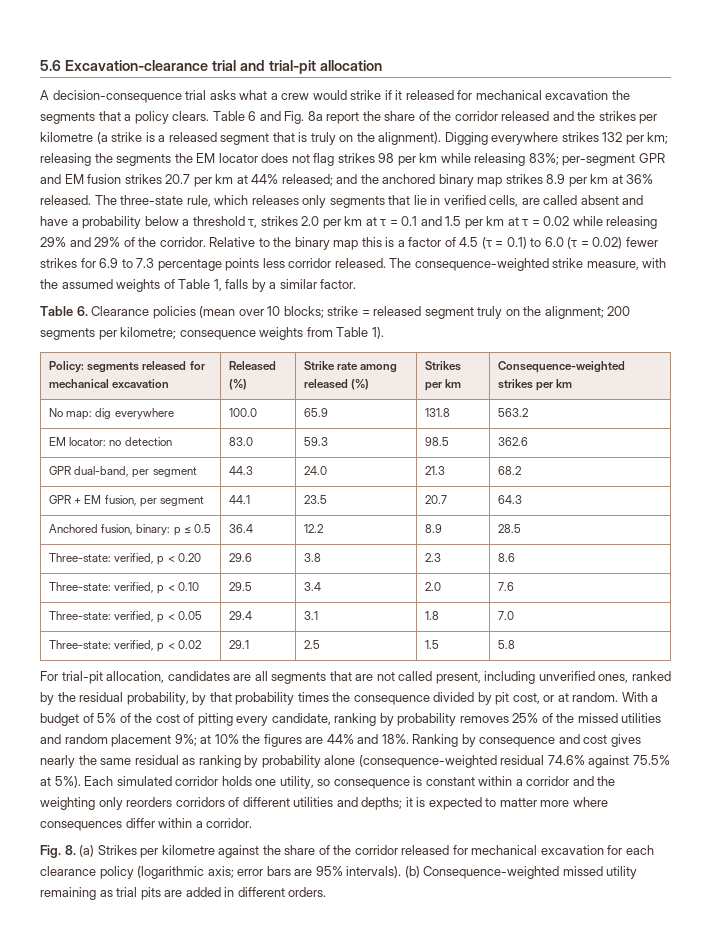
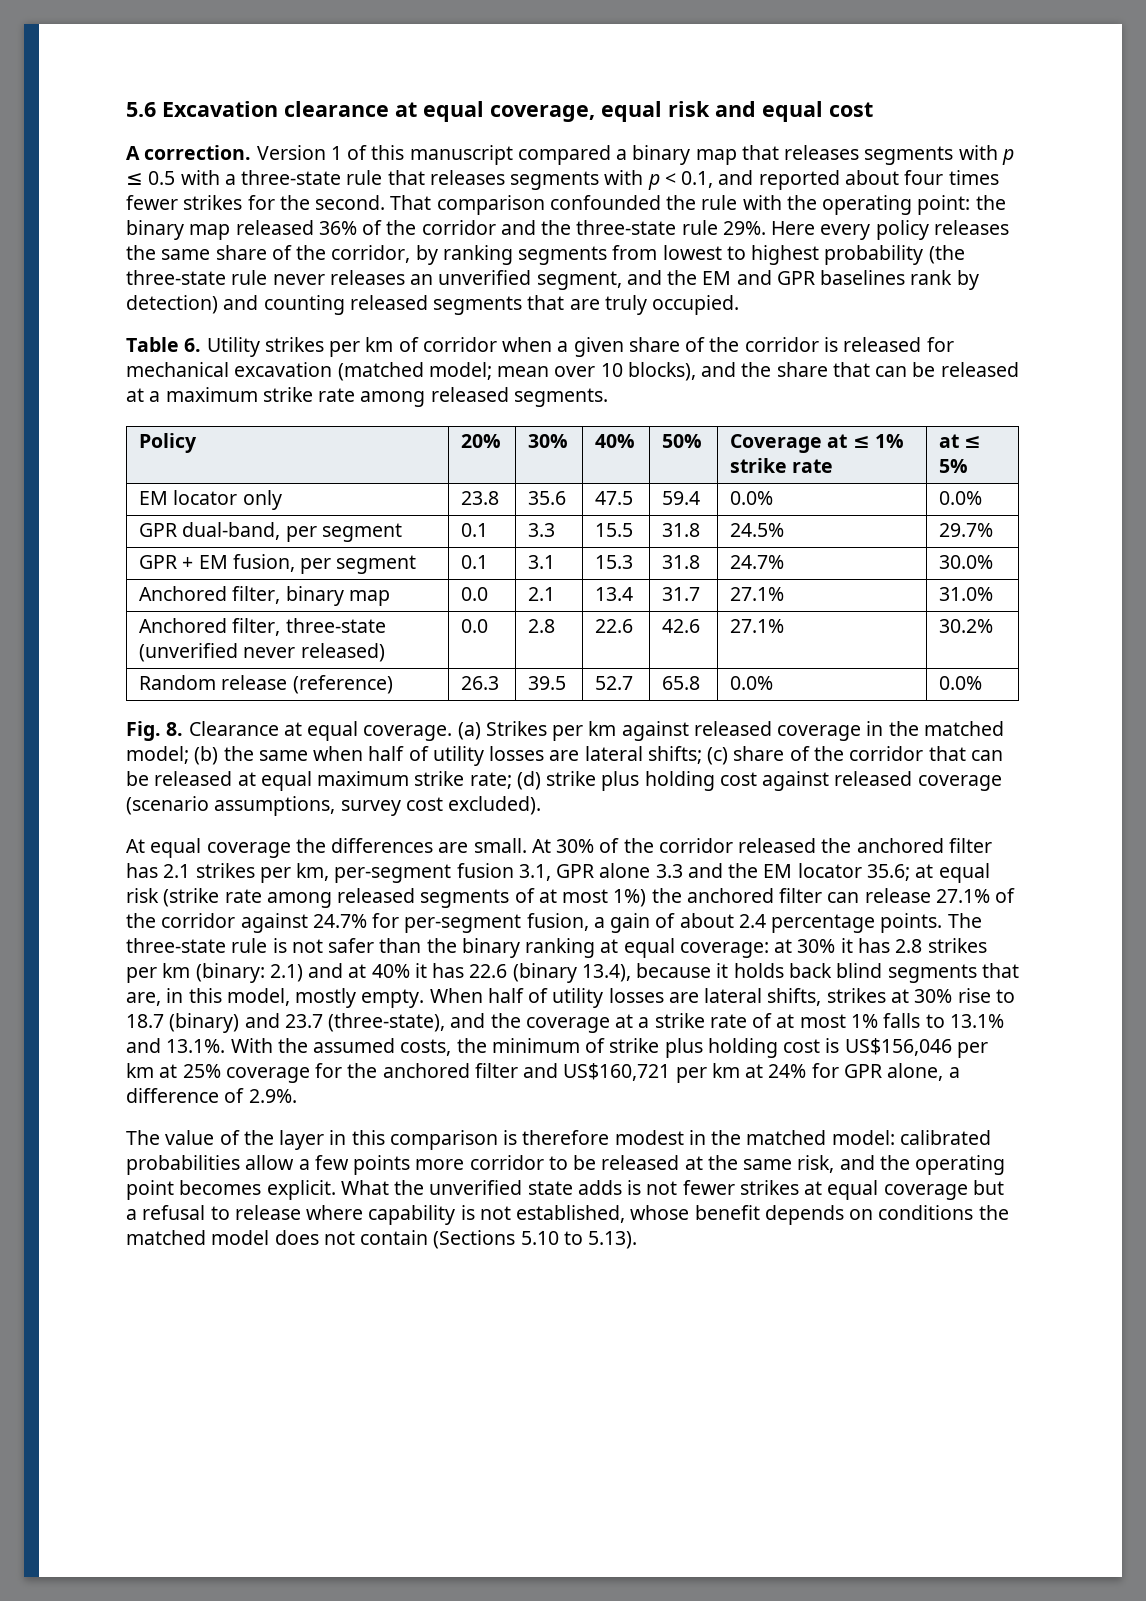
[64,60,382,74] [40,90,630,103] [40,111,658,124] [40,132,669,145] [40,153,665,166] [40,174,654,187] [40,195,644,208] [40,216,658,229] [40,237,658,250] [40,258,667,271] [40,279,357,292] [40,306,631,319] [40,327,384,340] [49,361,205,373] [49,379,170,388] [229,361,277,371] [229,379,248,390] [304,361,398,373] [304,379,370,390] [425,361,462,371] [425,379,462,391] [498,361,626,373] [498,379,573,391] [49,408,174,420] [229,408,258,417] [304,408,329,417] [425,408,451,417] [498,408,529,417] [49,437,172,446] [229,437,254,446] [304,437,329,446] [425,437,450,446] [498,437,529,446] [49,466,197,478] [229,466,254,475] [304,466,328,475] [425,466,446,475] [498,466,522,475] Excavation-clearance trial and trial-pit allocation // A decision-consequence trial asks what a crew would strike if it released for mechanical excavation the segments that a policy clears. Table 6 and Fig. 8a report the share of the corridor released and the strikes per kilometre (a strike is a released segment that is truly on the alignment). Digging everywhere strikes 132 per km; releasing the segments the EM locator does not flag strikes 98 per km while releasing 83%; per-segment GPR and EM fusion strikes 20.7 per km at 44% released; and the anchored binary map strikes 8.9 per km at 36% released. The three-state rule, which releases only segments that lie in verified cells, are called absent and have a probability below a threshold τ, strikes 2.0 per km at τ = 0.1 and 1.5 per km at τ = 0.02 while releasing 29% and 29% of the corridor. Relative to the binary map this is a factor of 4.5 (τ = 0.1) to 6.0 (τ = 0.02) fewer strikes for 6.9 to 7.3 percentage points less corridor released. The consequence-weighted strike measure, with the assumed weights of Table 1, falls by a similar factor. // Table 6. Clearance policies (mean over 10 blocks; strike = released segment truly on the alignment; 200 segments per kilometre; consequence weights from Table 1). // Policy: segments released for mechanical excavation | Released (%) | Strike rate among released (%) | Strikes per km | Consequence-weighted strikes per km // No map: dig everywhere | 100.0 | 65.9 | 131.8 | 563.2 // EM locator: no detection | 83.0 | 59.3 | 98.5 | 362.6 // GPR dual-band, per segment | 44.3 | 24.0 | 21.3 | 68.2 -> [162,101,873,122] [126,145,1014,165] [126,170,999,190] [126,195,1006,215] [126,220,1009,240] [126,245,965,265] [126,270,979,290] [126,295,740,315] [126,337,954,357] [126,362,1019,381] [126,387,608,407] [139,433,198,453] [461,434,502,448] [528,434,569,448] [595,434,636,448] [662,434,703,448] [730,434,904,453] [730,458,834,473] [939,434,982,448] [939,459,969,473] [139,490,282,510] [461,491,500,505] [528,491,567,505] [595,491,634,505] [662,491,701,505] [730,491,774,505] [939,491,983,505] [139,522,402,542] [461,523,489,537] [528,523,556,537] [595,523,634,537] [662,523,701,537] [730,523,785,537] [939,523,994,537] Excavation clearance at equal coverage, equal risk and equal cost // A correction. Version 1 of this manuscript compared a binary map that releases segments with p ≤ 0.5 with a three-state rule that releases segments with p < 0.1, and reported about four times fewer strikes for the second. That comparison confounded the rule with the operating point: the binary map released 36% of the corridor and the three-state rule 29%. Here every policy releases the same share of the corridor, by ranking segments from lowest to highest probability (the three-state rule never releases an unverified segment, and the EM and GPR baselines rank by detection) and counting released segments that are truly occupied. // Table 6. Utility strikes per km of corridor when a given share of the corridor is released for mechanical excavation (matched model; mean over 10 blocks), and the share that can be released at a maximum strike rate among released segments. // Policy | 20% | 30% | 40% | 50% | Coverage at ≤ 1% strike rate | at ≤ 5% // EM locator only | 23.8 | 35.6 | 47.5 | 59.4 | 0.0% | 0.0% // GPR dual-band, per segment | 0.1 | 3.3 | 15.5 | 31.8 | 24.5% | 29.7%
[229,495,251,504] [304,495,328,504] [425,495,448,504] [498,495,523,504] [49,524,211,536] [229,524,254,533] [304,524,324,533] [425,524,443,533] [498,524,522,533] [49,553,201,565] [229,553,253,562] [304,553,322,562] [425,553,442,562] [498,553,516,562] [49,582,199,594] [229,582,253,591] [304,582,322,591] [425,582,442,591] [498,582,515,591] [49,611,202,623] [229,611,253,620] [304,611,319,620] [425,611,440,620] [498,611,515,620] [49,640,201,652] [229,640,250,649] [304,640,321,649] [425,640,440,649] [498,640,516,649] [40,671,671,684] [40,692,659,705] [40,713,662,726] [40,734,641,747] [40,755,670,768] [40,776,616,789] [40,797,608,810] [40,818,253,831] [40,845,654,858] [40,866,638,879] [40,887,327,900] 44.1 | 23.5 | 20.7 | 64.3 // Anchored fusion, binary: p ≤ 0.5 | 36.4 | 12.2 | 8.9 | 28.5 // Three-state: verified, p < 0.20 | 29.6 | 3.8 | 2.3 | 8.6 // Three-state: verified, p < 0.10 | 29.5 | 3.4 | 2.0 | 7.6 // Three-state: verified, p < 0.05 | 29.4 | 3.1 | 1.8 | 7.0 // Three-state: verified, p < 0.02 | 29.1 | 2.5 | 1.5 | 5.8 // For trial-pit allocation, candidates are all segments that are not called present, including unverified ones, ranked by the residual probability, by that probability times the consequence divided by pit cost, or at random. With a budget of 5% of the cost of pitting every candidate, ranking by probability removes 25% of the missed utilities and random placement 9%; at 10% the figures are 44% and 18%. Ranking by consequence and cost gives nearly the same residual as ranking by probability alone (consequence-weighted residual 74.6% against 75.5% at 5%). Each simulated corridor holds one utility, so consequence is constant within a corridor and the weighting only reorders corridors of different utilities and depths; it is expected to matter more where consequences differ within a corridor. // Fig. 8. (a) Strikes per kilometre against the share of the corridor released for mechanical excavation for each clearance policy (logarithmic axis; error bars are 95% intervals). (b) Consequence-weighted missed utility remaining as trial pits are added in different orders. -> [461,555,489,569] [528,555,556,569] [595,555,634,569] [662,555,701,569] [730,555,785,569] [939,555,994,569] [139,586,390,606] [461,587,489,601] [528,587,556,601] [595,587,634,601] [662,587,701,601] [730,587,785,601] [939,587,994,601] [139,618,386,636] [139,643,385,662] [461,619,489,633] [528,619,556,633] [595,619,634,633] [662,619,701,633] [730,619,785,633] [939,619,994,633] [139,675,393,694] [461,676,500,690] [528,676,567,690] [595,676,634,690] [662,676,701,690] [730,676,774,690] [939,676,983,690] [126,721,1004,741] [126,746,1003,766] [126,771,1002,791] [126,796,542,816] [126,838,992,858] [126,863,990,883] [126,888,1016,908] [126,913,982,933] [126,938,987,958] [126,963,1019,983] [126,988,1015,1008] [126,1013,1004,1033] [126,1038,988,1058] [126,1063,960,1083] [126,1088,297,1103] [126,1130,991,1150] [126,1155,1006,1175] [126,1180,1004,1200] [126,1205,1009,1225] [126,1230,638,1249] 0.1 | 3.1 | 15.3 | 31.8 | 24.7% | 30.0% // Anchored filter, binary map | 0.0 | 2.1 | 13.4 | 31.7 | 27.1% | 31.0% // Anchored filter, three-state (unverified never released) | 0.0 | 2.8 | 22.6 | 42.6 | 27.1% | 30.2% // Random release (reference) | 26.3 | 39.5 | 52.7 | 65.8 | 0.0% | 0.0% // Fig. 8. Clearance at equal coverage. (a) Strikes per km against released coverage in the matched model; (b) the same when half of utility losses are lateral shifts; (c) share of the corridor that can be released at equal maximum strike rate; (d) strike plus holding cost against released coverage (scenario assumptions, survey cost excluded). // At equal coverage the differences are small. At 30% of the corridor released the anchored filter has 2.1 strikes per km, per-segment fusion 3.1, GPR alone 3.3 and the EM locator 35.6; at equal risk (strike rate among released segments of at most 1%) the anchored filter can release 27.1% of the corridor against 24.7% for per-segment fusion, a gain of about 2.4 percentage points. The three-state rule is not safer than the binary ranking at equal coverage: at 30% it has 2.8 strikes per km (binary: 2.1) and at 40% it has 22.6 (binary 13.4), because it holds back blind segments that are, in this model, mostly empty. When half of utility losses are lateral shifts, strikes at 30% rise to 18.7 (binary) and 23.7 (three-state), and the coverage at a strike rate of at most 1% falls to 13.1% and 13.1%. With the assumed costs, the minimum of strike plus holding cost is US$156,046 per km at 25% coverage for the anchored filter and US$160,721 per km at 24% for GPR alone, a difference of 2.9%. // The value of the layer in this comparison is therefore modest in the matched model: calibrated probabilities allow a few points more corridor to be released at the same risk, and the operating point becomes explicit. What the unverified state adds is not fewer strikes at equal coverage but a refusal to release where capability is not established, whose benefit depends on conditions the matched model does not contain (Sections 5.10 to 5.13).

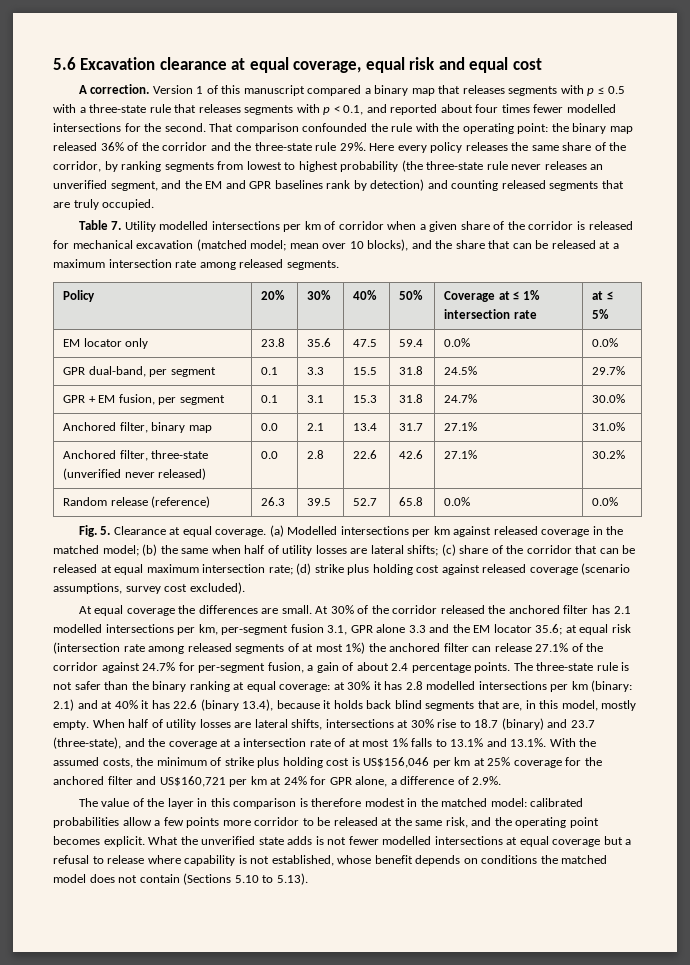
[183,195,243,210] strikes -> [566,104,616,113] [53,123,121,132] modelled intersections
[184,337,324,357] 6. Utility strikes -> [111,221,280,232] 7. Utility modelled intersections
[262,387,313,402] strike -> [108,259,172,268] intersection
[730,458,788,473] strike -> [444,309,511,319] intersection
[166,722,184,736] 8. -> [100,526,111,535] 5.
[485,721,547,736] Strikes -> [287,526,409,535] Modelled intersections
[414,771,465,786] strike -> [202,564,266,573] intersection
[195,863,255,878] strikes -> [53,624,174,633] modelled intersections
[163,888,220,907] (strike -> [53,642,120,654] (intersection
[927,938,987,953] strikes -> [426,681,547,690] modelled intersections
[826,988,886,1003] strikes -> [325,719,394,728] intersections
[654,1013,705,1028] strike -> [243,738,307,747] intersection
[739,1180,799,1195] strikes -> [382,836,503,845] modelled intersections

